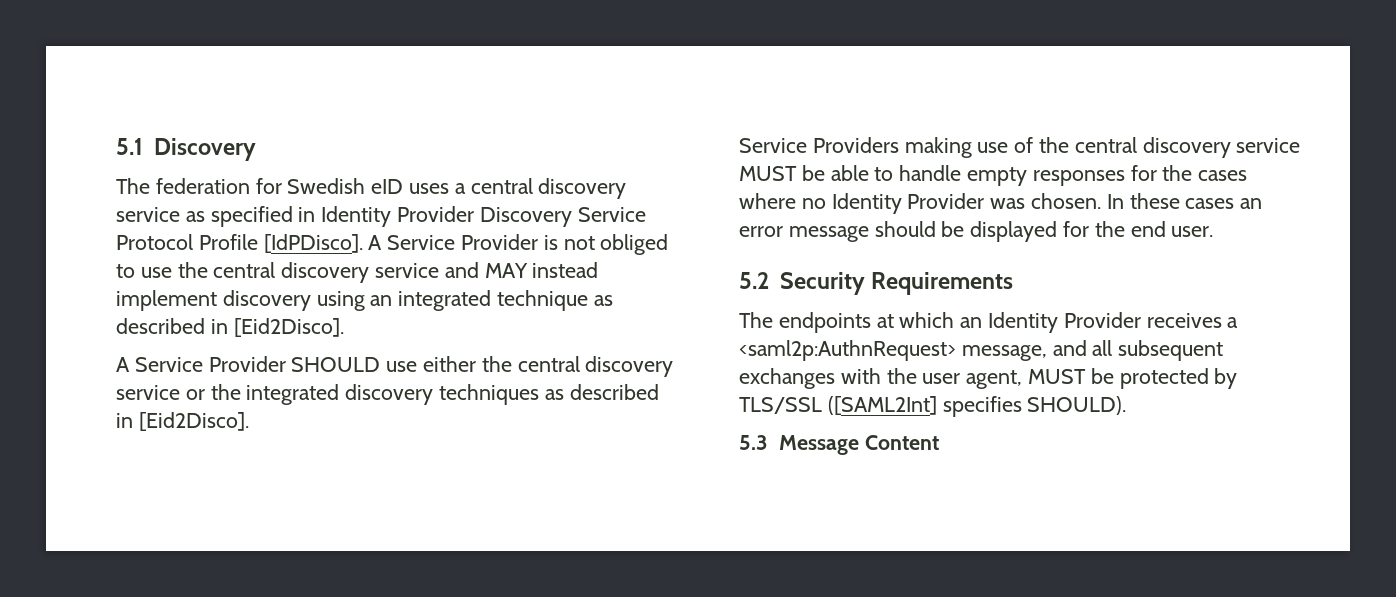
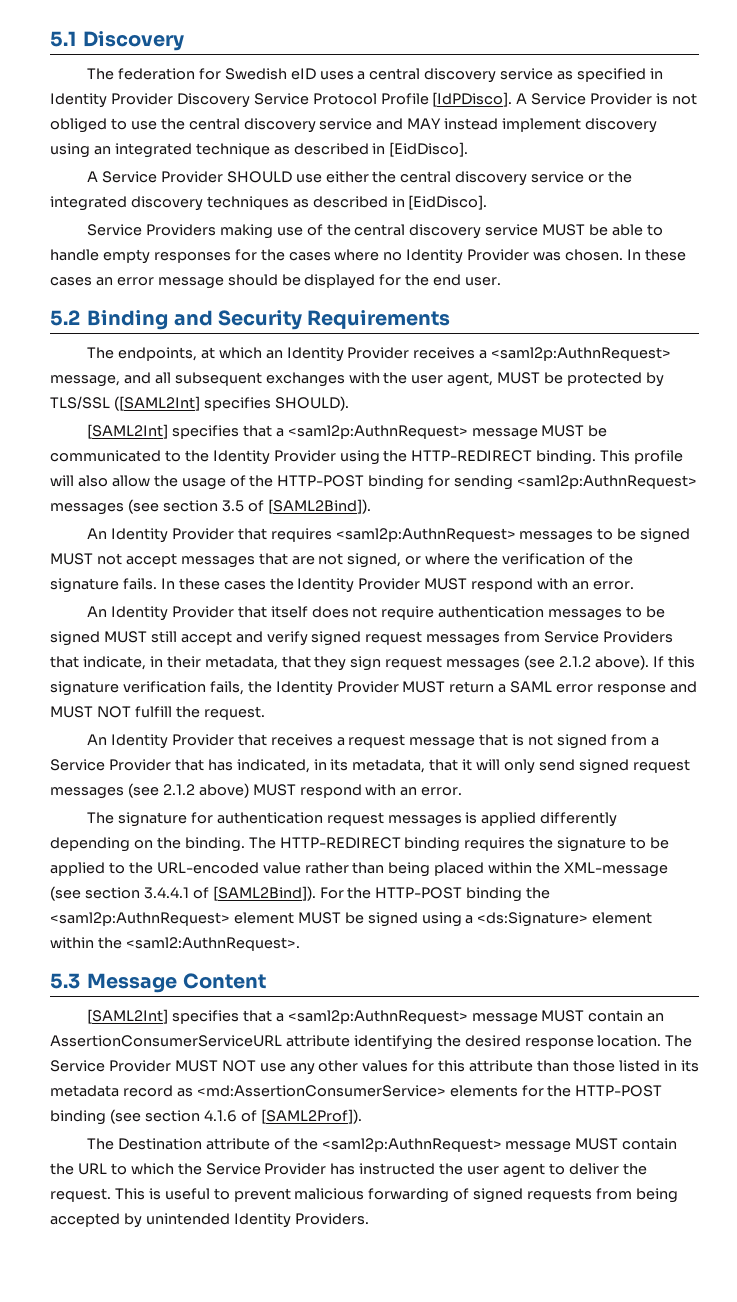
[233,318,344,337] [Eid2Disco]. -> [389,142,469,157] [EidDisco].
[138,412,249,431] [Eid2Disco]. -> [408,195,488,210] [EidDisco].
(769, 280) none -> [87,310,213,330] Binding and
[778,312,871,333] endpoints -> [117,347,197,361] endpoints,
[739,435,939,455] 5.3 Message Content -> [87,424,608,440] [50,450,684,465] [50,475,698,490] [50,499,371,515] [87,528,691,543] [50,553,633,568] [50,578,634,593] [87,606,666,621] [50,631,674,646] [50,655,695,671] [50,681,697,696] [50,706,265,720] [87,734,659,749] [50,759,690,774] [50,783,463,799] [87,812,618,827] [50,837,670,852] [50,862,669,877] [50,886,551,902] [50,912,653,927] [50,937,300,951] [50,973,266,993] [87,1009,665,1025] [50,1035,693,1050] [50,1060,699,1075] [50,1085,663,1097] [50,1109,362,1125] [87,1138,678,1153] [50,1163,647,1178] [50,1188,678,1203] [50,1213,369,1228] [SAML2Int] specifies that a <saml2p:AuthnRequest> message MUST be communicated to the Identity Provider using the HTTP-REDIRECT binding. This profile will also allow the usage of the HTTP-POST binding for sending <saml2p:AuthnRequest> messages (see section 3.5 of [SAML2Bind]). // An Identity Provider that requires <saml2p:AuthnRequest> messages to be signed MUST not accept messages that are not signed, or where the verification of the signature fails. In these cases the Identity Provider MUST respond with an error. // An Identity Provider that itself does not require authentication messages to be signed MUST still accept and verify signed request messages from Service Providers that indicate, in their metadata, that they sign request messages (see 2.1.2 above). If this signature verification fails, the Identity Provider MUST return a SAML error response and MUST NOT fulfill the request. // An Identity Provider that receives a request message that is not signed from a Service Provider that has indicated, in its metadata, that it will only send signed request messages (see 2.1.2 above) MUST respond with an error. // The signature for authentication request messages is applied differently depending on the binding. The HTTP-REDIRECT binding requires the signature to be applied to the URL-encoded value rather than being placed within the XML-message (see section 3.4.4.1 of [SAML2Bind]). For the HTTP-POST binding the <saml2p:AuthnRequest> element MUST be signed using a <ds:Signature> element within the <saml2:AuthnRequest>. // 5.3 Message Content // [SAML2Int] specifies that a <saml2p:AuthnRequest> message MUST contain an AssertionConsumerServiceURL attribute identifying the desired response location. The Service Provider MUST NOT use any other values for this attribute than those listed in its metadata record as <md:AssertionConsumerService> elements for the HTTP-POST binding (see section 4.1.6 of [SAML2Prof]). // The Destination attribute of the <saml2p:AuthnRequest> message MUST contain the URL to which the Service Provider has instructed the user agent to deliver the request. This is useful to prevent malicious forwarding of signed requests from being accepted by unintended Identity Providers.

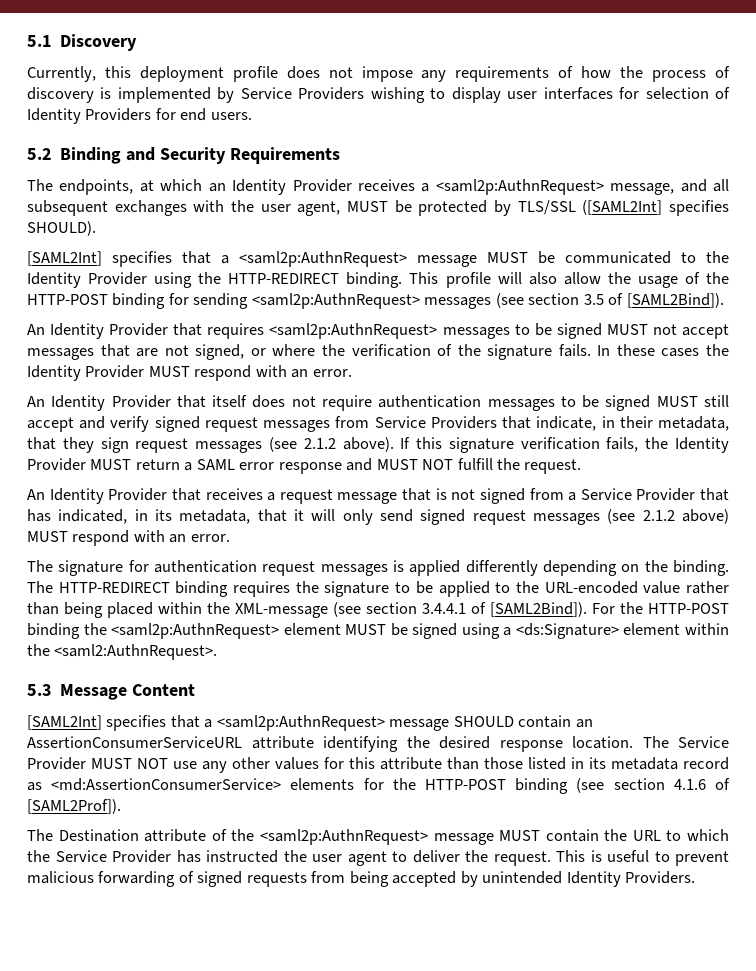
[87,68,663,83] [50,92,698,108] [50,118,658,133] [50,142,469,158] [87,171,633,186] [50,195,488,211] [87,224,663,239] [50,249,686,264] [50,274,502,289] The federation for Swedish eID uses a central discovery service as specified in Identity Provider Discovery Service Protocol Profile [IdPDisco]. A Service Provider is not obliged to use the central discovery service and MAY instead implement discovery using an integrated technique as described in [EidDisco]. // A Service Provider SHOULD use either the central discovery service or the integrated discovery techniques as described in [EidDisco]. // Service Providers making use of the central discovery service MUST be able to handle empty responses for the cases where no Identity Provider was chosen. In these cases an error message should be displayed for the end user. -> [27,66,730,82] [27,87,730,103] [27,108,252,124] Currently, this deployment profile does not impose any requirements of how the process of discovery is implemented by Service Providers wishing to display user interfaces for selection of Identity Providers for end users.
[541,1010,585,1022] MUST -> [453,716,514,727] SHOULD

